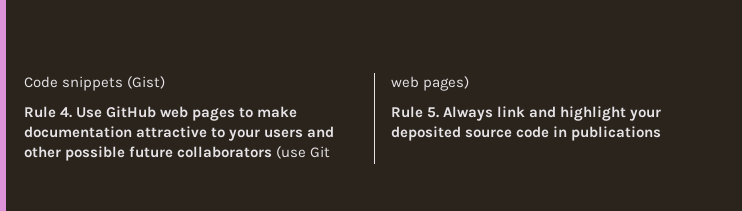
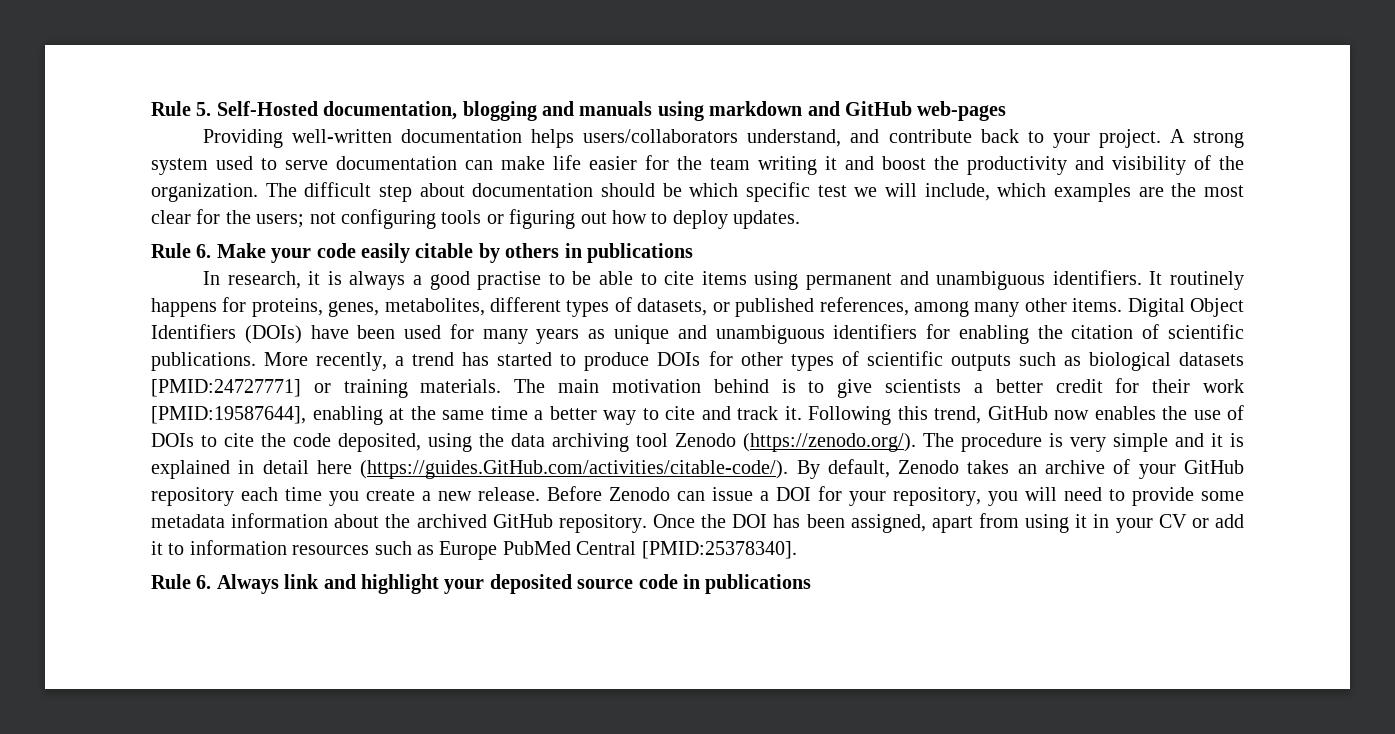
[24,76,166,91] [24,106,298,121] [24,126,335,141] [24,146,331,161] [391,76,470,91] [391,106,440,118] Code snippets (Gist) // Rule 4. Use GitHub web pages to make documentation attractive to your users and other possible future collaborators (use Git web pages) // Rule 5. -> [151,101,1007,121] [202,129,1244,148] [151,155,1244,175] [151,182,1244,202] [151,209,801,229] [151,243,693,263] [202,270,1244,290] [151,297,1244,317] [151,324,1245,344] [151,351,1245,371] [151,378,1245,398] [151,405,1244,425] [151,433,1244,452] [151,459,1244,479] [151,486,1244,506] [151,513,1244,533] [151,540,797,560] [151,574,212,589] Rule 5. Self-Hosted documentation, blogging and manuals using markdown and GitHub web-pages // Providing well-written documentation helps users/collaborators understand, and contribute back to your project. A strong system used to serve documentation can make life easier for the team writing it and boost the productivity and visibility of the organization. The difficult step about documentation should be which specific test we will include, which examples are the most clear for the users; not configuring tools or figuring out how to deploy updates. // Rule 6. Make your code easily citable by others in publications // In research, it is always a good practise to be able to cite items using permanent and unambiguous identifiers. It routinely happens for proteins, genes, metabolites, different types of datasets, or published references, among many other items. Digital Object Identifiers (DOIs) have been used for many years as unique and unambiguous identifiers for enabling the citation of scientific publications. More recently, a trend has started to produce DOIs for other types of scientific outputs such as biological datasets [PMID:24727771] or training materials. The main motivation behind is to give scientists a better credit for their work [PMID:19587644], enabling at the same time a better way to cite and track it. Following this trend, GitHub now enables the use of DOIs to cite the code deposited, using the data archiving tool Zenodo (https://zenodo.org/). The procedure is very simple and it is explained in detail here (https://guides.GitHub.com/activities/citable-code/). By default, Zenodo takes an archive of your GitHub repository each time you create a new release. Before Zenodo can issue a DOI for your repository, you will need to provide some metadata information about the archived GitHub repository. Once the DOI has been assigned, apart from using it in your CV or add it to information resources such as Europe PubMed Central [PMID:25378340]. // Rule 6.

